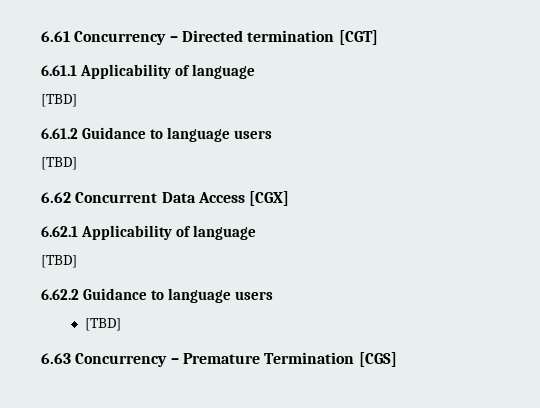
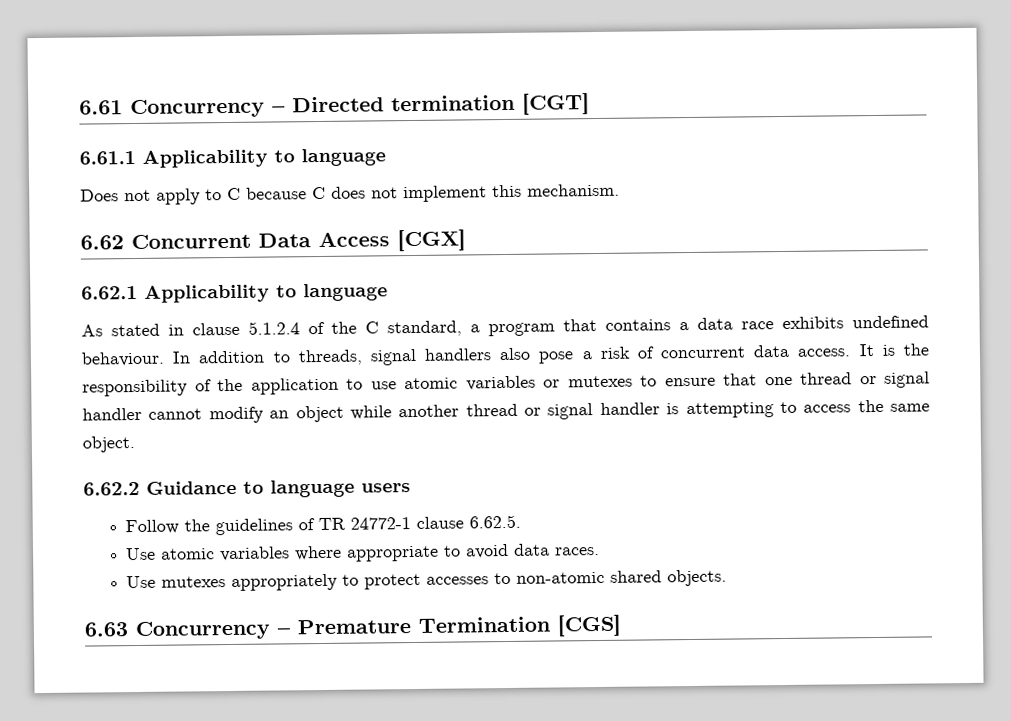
[175,64,256,79] [41,94,77,107] [41,127,273,142] [41,157,77,170] of language // [TBD] // 6.61.2 Guidance to language users // [TBD] -> [274,148,386,167] [80,183,620,205] to language // Does not apply to C because C does not implement this mechanism.
[176,225,257,240] [41,255,77,268] of language // [TBD] -> [276,283,388,302] [81,315,929,337] [81,343,929,367] [82,371,930,397] [82,399,930,424] [82,436,135,453] to language // As stated in clause 5.1.2.4 of the C standard, a program that contains a data race exhibits undefined behaviour. In addition to threads, signal handlers also pose a risk of concurrent data access. It is the responsibility of the application to use atomic variables or mutexes to ensure that one thread or signal handler cannot modify an object while another thread or signal handler is attempting to access the same object.
[85,318,122,331] [TBD] -> [125,514,522,536] [126,543,601,562] [126,569,728,591] Follow the guidelines of TR 24772-1 clause 6.62.5. // Use atomic variables where appropriate to avoid data races. // Use mutexes appropriately to protect accesses to non-atomic shared objects.

